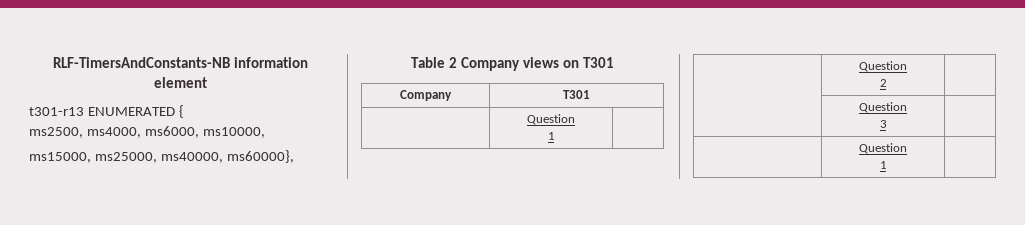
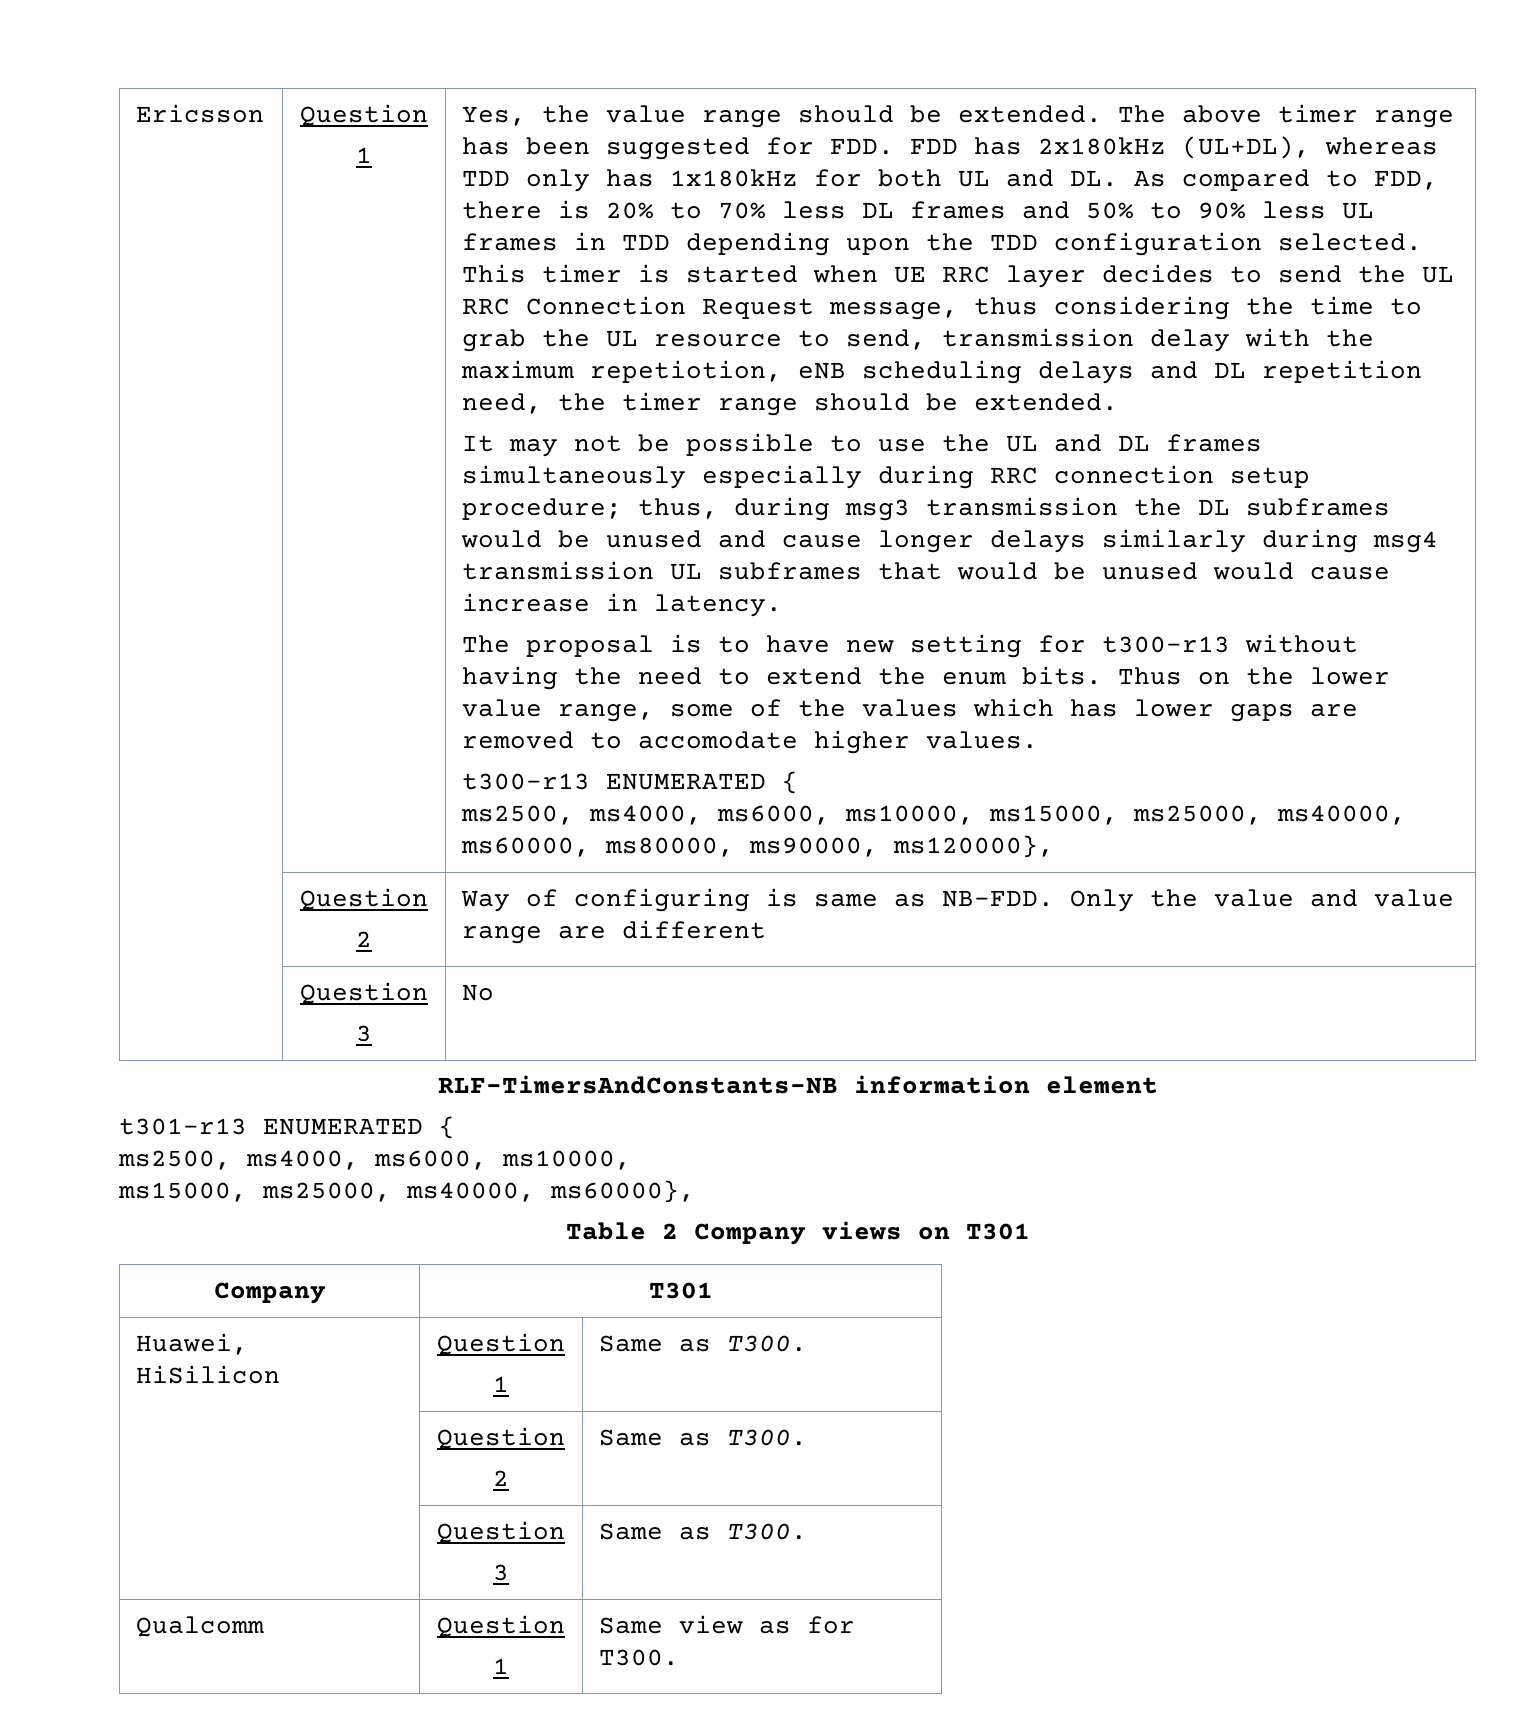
(53, 62) none -> [136,104,265,123] [300,104,428,126] [356,147,372,163] [462,104,1455,128] [462,136,1439,160] [462,169,1439,192] [462,200,1375,219] [462,232,1423,256] [462,264,1455,288] [462,296,1423,320] [462,328,1375,352] [461,360,1423,384] [462,392,1119,416] [462,433,1263,457] [462,465,1311,489] [462,497,1391,521] [461,529,1439,553] [462,561,1391,580] [462,593,783,617] [462,634,1359,658] [462,666,1391,690] [462,698,1359,722] [462,730,1039,754] [462,771,799,794] [461,805,1407,825] [461,835,1055,858] [300,888,428,910] [356,931,372,947] [461,888,1455,912] [462,920,767,944] [300,982,428,1004] [356,1025,372,1042] [462,984,495,1001] Ericsson | Question // 1 | Yes, the value range should be extended. The above timer range has been suggested for FDD. FDD has 2x180kHz (UL+DL), whereas TDD only has 1x180kHz for both UL and DL. As compared to FDD, there is 20% to 70% less DL frames and 50% to 90% less UL frames in TDD depending upon the TDD configuration selected. This timer is started when UE RRC layer decides to send the UL RRC Connection Request message, thus considering the time to grab the UL resource to send, transmission delay with the maximum repetiotion, eNB scheduling delays and DL repetition need, the timer range should be extended. // It may not be possible to use the UL and DL frames simultaneously especially during RRC connection setup procedure; thus, during msg3 transmission the DL subframes would be unused and cause longer delays similarly during msg4 transmission UL subframes that would be unused would cause increase in latency. // The proposal is to have new setting for t300-r13 without having the need to extend the enum bits. Thus on the lower value range, some of the values which has lower gaps are removed to accomodate higher values. // t300-r13 ENUMERATED { // ms2500, ms4000, ms6000, ms10000, ms15000, ms25000, ms40000, ms60000, ms80000, ms90000, ms120000}, // | Question // 2 | Way of configuring is same as NB-FDD. Only the value and value range are different // | Question // 3 | No //
[527,114,575,125] [547,132,555,140] [859,61,907,72] [879,79,887,87] [859,102,907,113] [879,120,887,128] [859,143,907,154] [879,161,887,169] | Question // 1 | // | Question // 2 | // | Question // 3 | // | Question // 1 | -> [136,1333,249,1355] [136,1365,281,1384] [437,1333,565,1355] [493,1376,509,1392] [599,1335,808,1352] [437,1427,565,1449] [493,1470,509,1486] [599,1429,808,1446] [437,1521,565,1543] [493,1564,509,1581] [599,1523,808,1540] [136,1616,265,1637] [437,1615,565,1637] [493,1658,509,1674] [599,1615,856,1634] [599,1649,680,1666] Huawei, HiSilicon | Question // 1 | Same as T300. // | Question // 2 | Same as T300. // | Question // 3 | Same as T300. // Qualcomm | Question // 1 | Same view as for T300.

